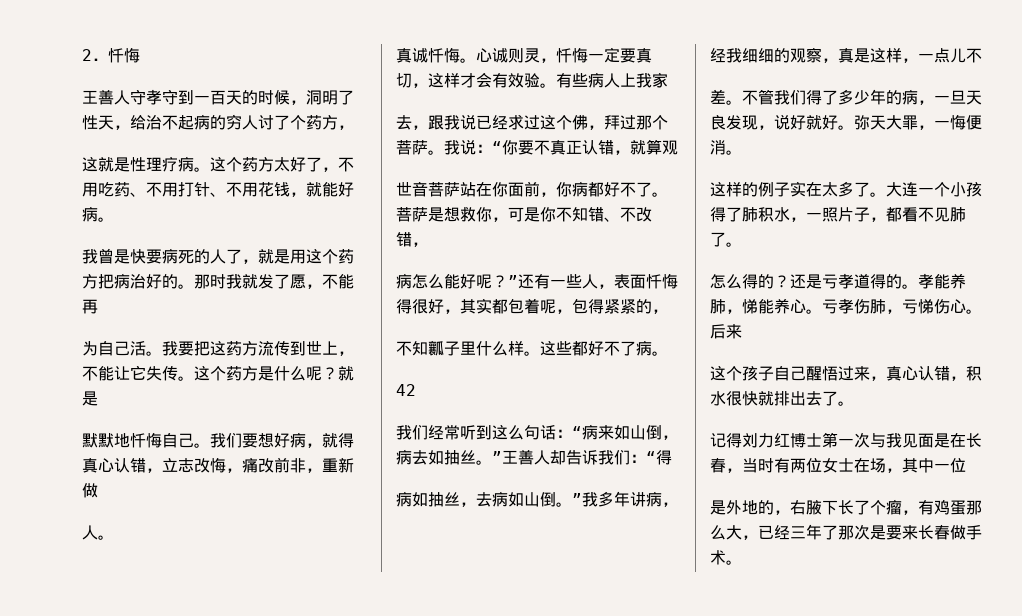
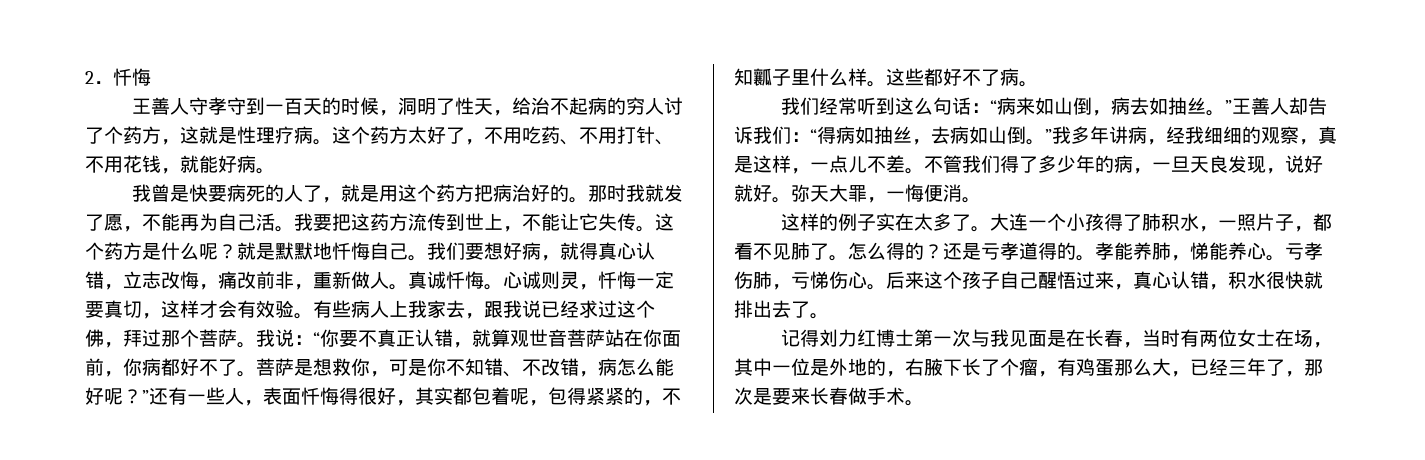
(354, 127) // -> (180, 142) none
(98, 306) // -> (199, 222) none
(98, 398) // -> (275, 251) none
(98, 490) // -> (370, 280) none
(114, 537) // -> (408, 287) none
(668, 80) // -> (446, 309) none
(678, 147) // -> (529, 338) none
(428, 244) // -> (598, 374) none
(668, 311) // -> (662, 403) none
[396,384,416,396] // 42 -> (1038, 84) none
(672, 457) // -> (836, 135) none
(982, 55) // -> (886, 164) none
(742, 244) // -> (848, 258) none
(742, 331) // -> (924, 280) none
(966, 465) // -> (810, 367) none
(838, 532) none -> [1285,371,1304,377] ，

